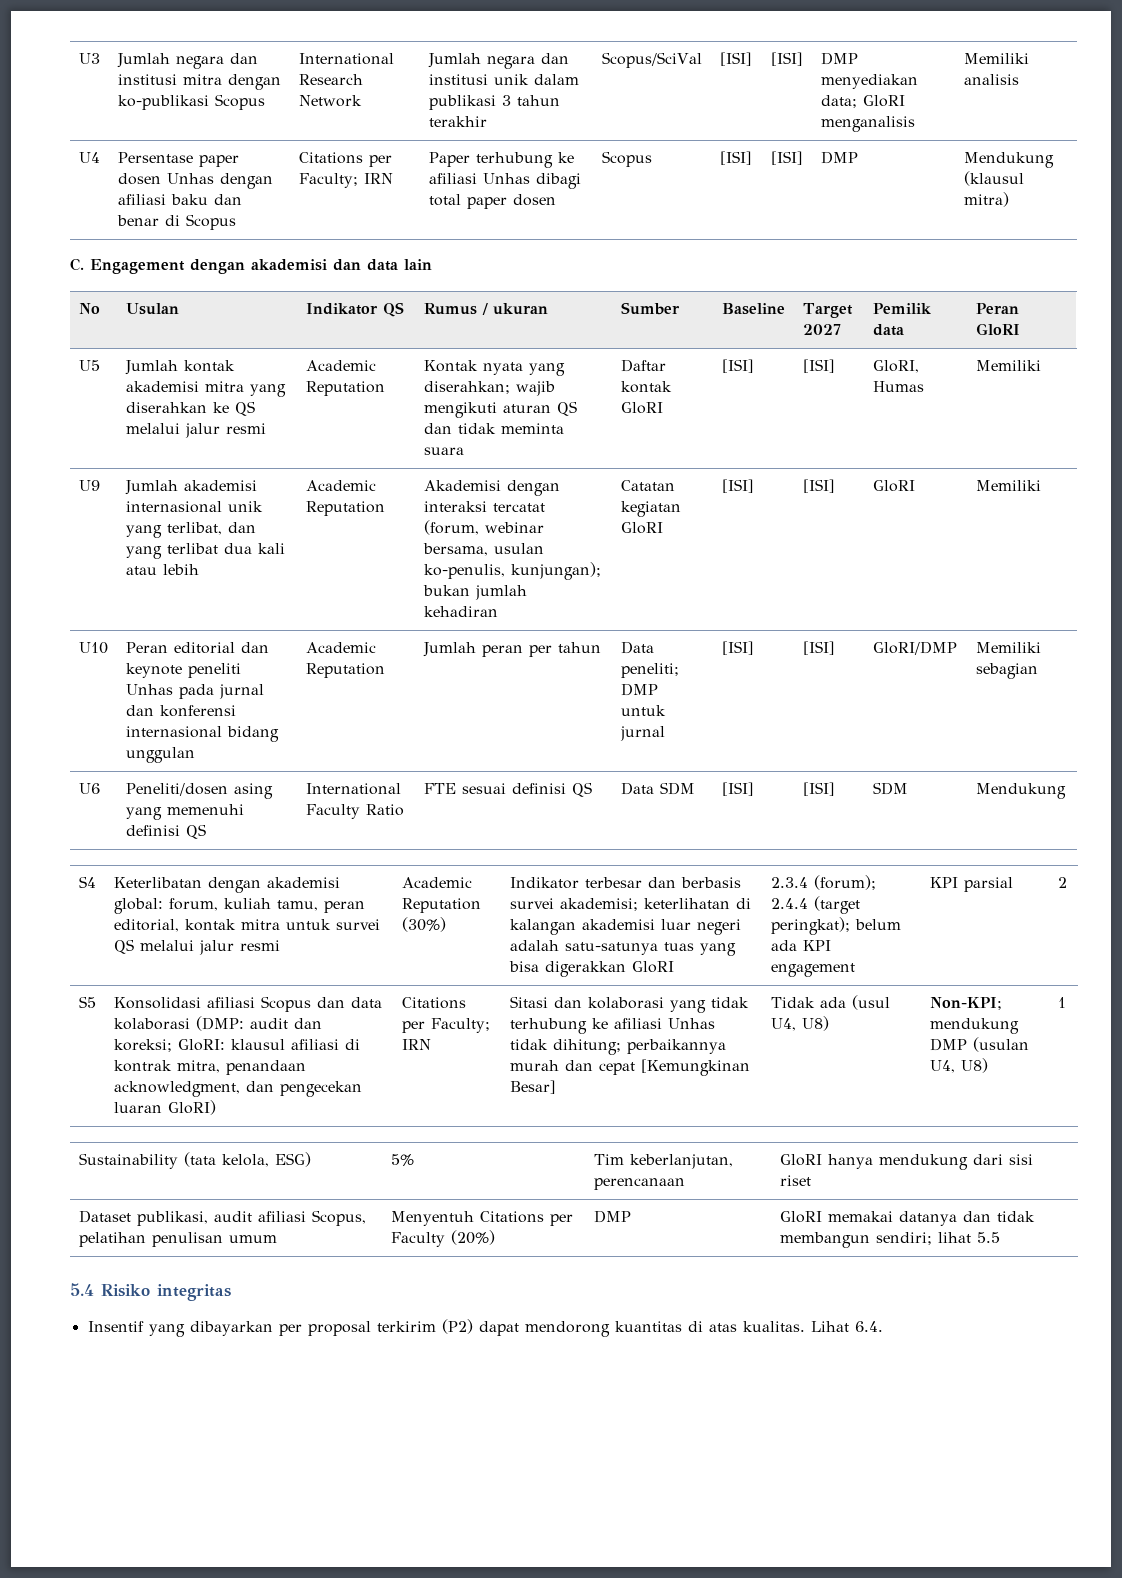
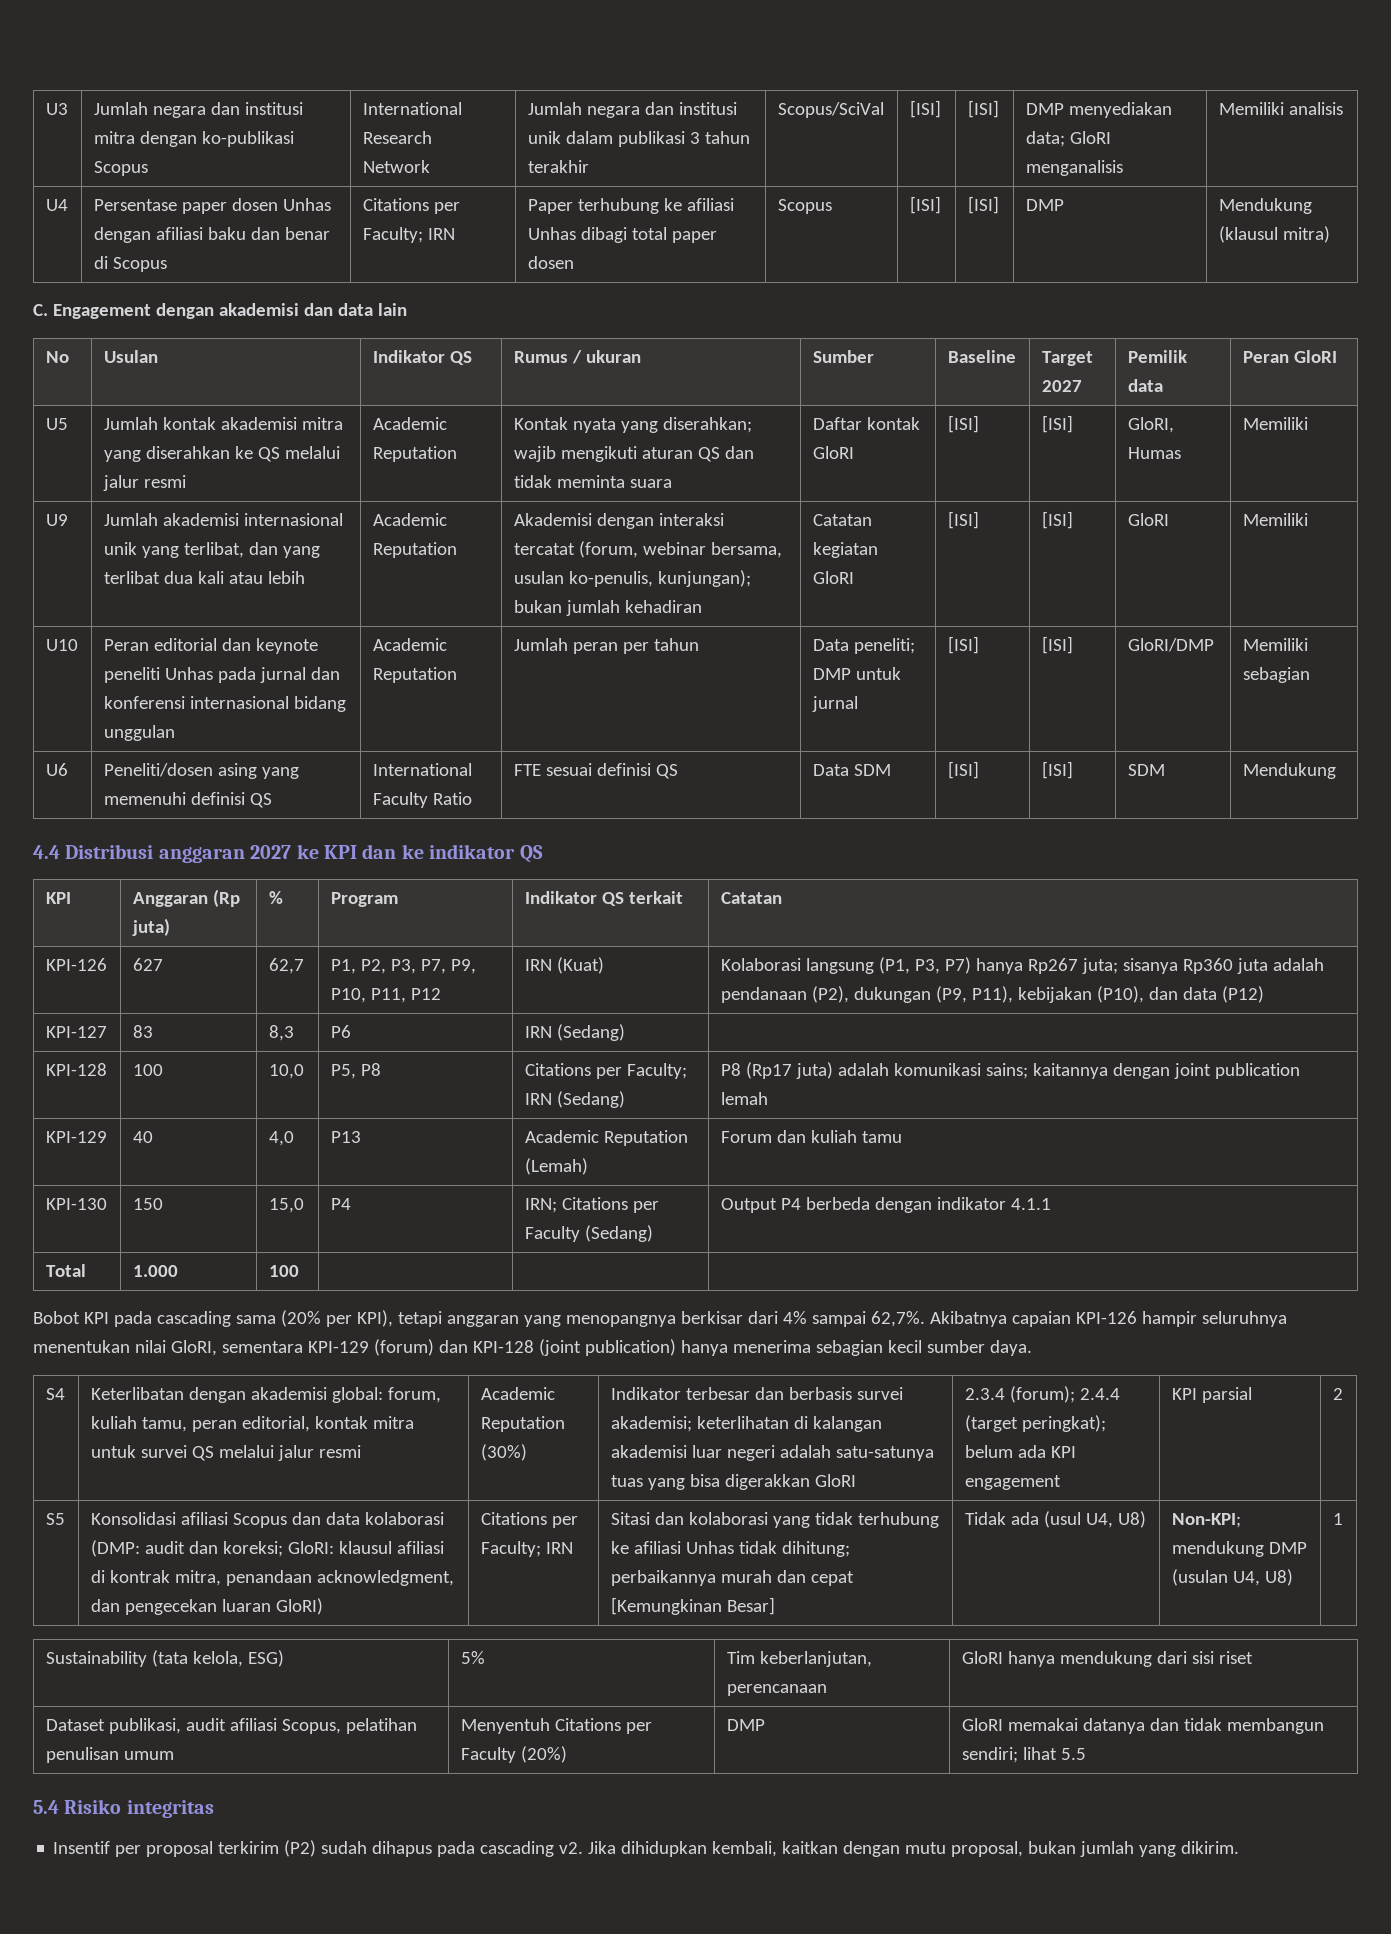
(1066, 791) none -> [33,844,543,863] [45,892,71,904] [132,889,240,907] [131,918,170,936] [268,891,283,904] [330,892,398,907] [524,891,683,906] [720,892,782,904] [45,958,107,971] [132,958,163,971] [268,958,304,974] [330,959,476,974] [330,988,441,1003] [524,957,604,974] [720,957,1324,974] [720,986,1264,1003] [45,1026,107,1038] [132,1025,153,1038] [268,1025,294,1041] [330,1025,351,1038] [524,1024,625,1041] [45,1063,107,1076] [132,1064,163,1076] [268,1064,304,1079] [330,1063,381,1079] [524,1063,687,1079] [524,1091,625,1108] [720,1062,1300,1079] [720,1092,768,1105] [45,1131,107,1143] [132,1131,153,1143] [268,1131,294,1146] [330,1131,361,1143] [524,1130,688,1146] [524,1158,588,1175] [720,1130,902,1143] [45,1198,107,1210] [132,1198,163,1210] [268,1198,304,1213] [330,1198,351,1210] [524,1197,659,1213] [524,1225,653,1242] [720,1197,1051,1213] [45,1264,86,1277] [132,1265,178,1277] [268,1265,299,1277] [33,1310,1287,1327] [33,1339,1032,1356] // 4.4 Distribusi anggaran 2027 ke KPI dan ke indikator QS // KPI | Anggaran (Rp juta) | % | Program | Indikator QS terkait | Catatan // KPI-126 | 627 | 62,7 | P1, P2, P3, P7, P9, P10, P11, P12 | IRN (Kuat) | Kolaborasi langsung (P1, P3, P7) hanya Rp267 juta; sisanya Rp360 juta adalah pendanaan (P2), dukungan (P9, P11), kebijakan (P10), dan data (P12) // KPI-127 | 83 | 8,3 | P6 | IRN (Sedang) | // KPI-128 | 100 | 10,0 | P5, P8 | Citations per Faculty; IRN (Sedang) | P8 (Rp17 juta) adalah komunikasi sains; kaitannya dengan joint publication lemah // KPI-129 | 40 | 4,0 | P13 | Academic Reputation (Lemah) | Forum dan kuliah tamu // KPI-130 | 150 | 15,0 | P4 | IRN; Citations per Faculty (Sedang) | Output P4 berbeda dengan indikator 4.1.1 // Total | 1.000 | 100 | | | // Bobot KPI pada cascading sama (20% per KPI), tetapi anggaran yang menopangnya berkisar dari 4% sampai 62,7%. Akibatnya capaian KPI-126 hampir seluruhnya menentukan nilai GloRI, sementara KPI-129 (forum) dan KPI-128 (joint publication) hanya menerima sebagian kecil sumber daya.
[148,1321,273,1337] yang dibayarkan -> (111, 1847) none
[478,1321,883,1337] dapat mendorong kuantitas di atas kualitas. Lihat 6.4. -> [321,1841,1240,1857] sudah dihapus pada cascading v2. Jika dihidupkan kembali, kaitkan dengan mutu proposal, bukan jumlah yang dikirim.

